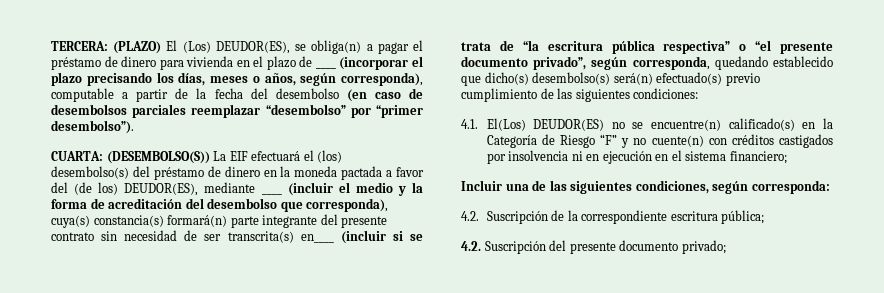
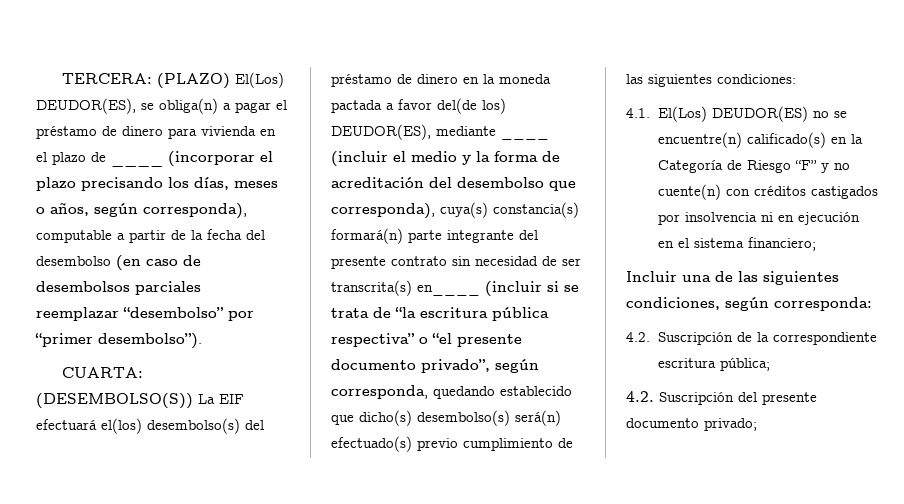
[166,40,211,53] El (Los) -> [234,72,284,88] El(Los)
[303,150,343,163] el (los) -> [101,418,142,434] el(los)
[51,182,93,195] del (de -> [437,98,477,114] del(de

